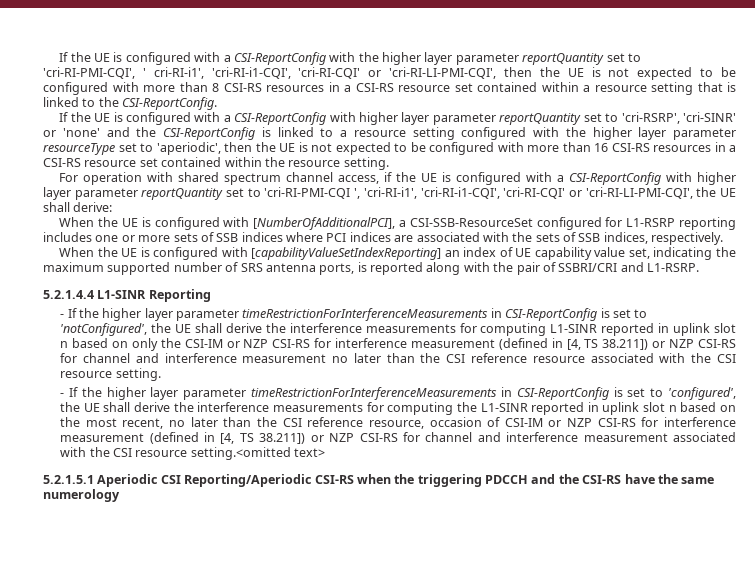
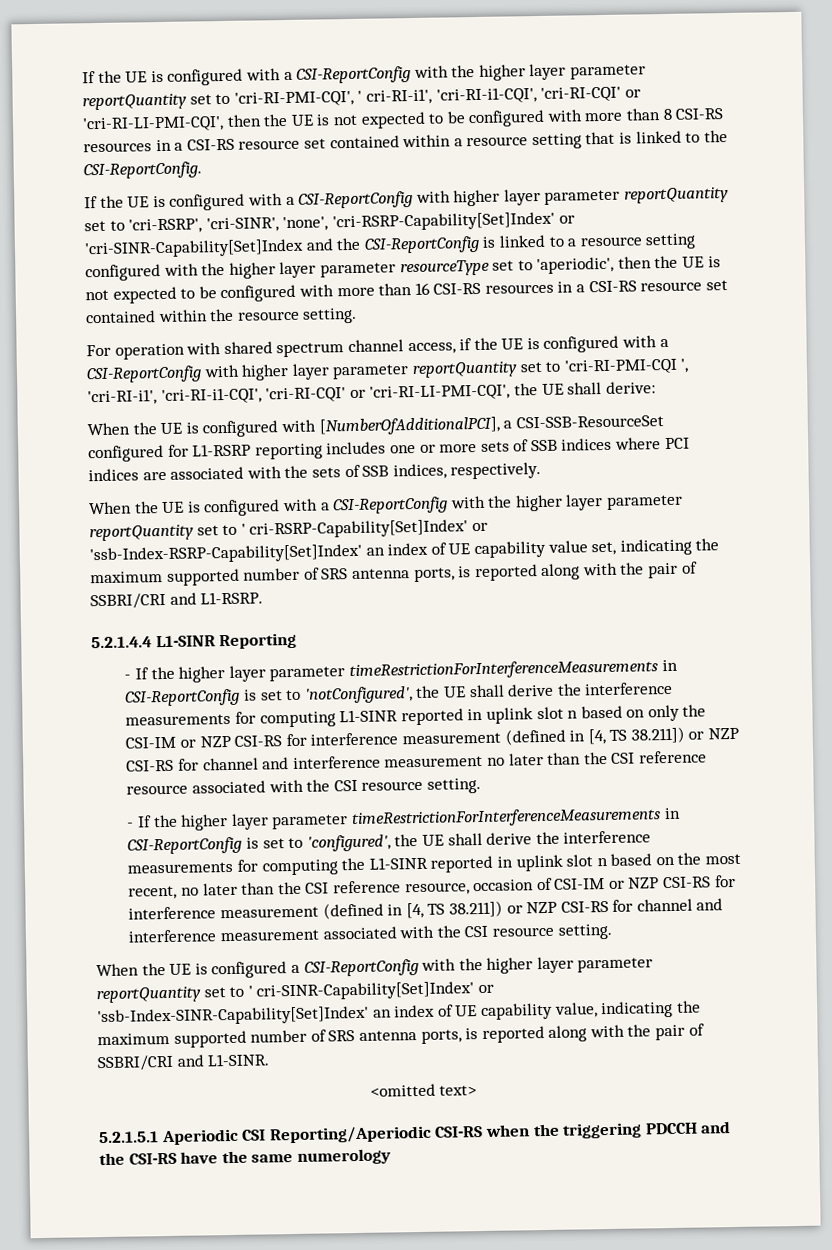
[682,112,736,122] [43,128,100,137] 'cri-SINR' or 'none' -> [205,211,575,233] [84,238,304,259] 'cri-SINR', 'none', 'cri-RSRP-Capability[Set]Index' or 'cri-SINR-Capability[Set]Index
[251,247,442,260] [capabilityValueSetIndexReporting] -> [320,494,684,515] [89,519,488,542] [89,543,362,565] a CSI-ReportConfig with the higher layer parameter reportQuantity set to ' cri-RSRP-Capability[Set]Index' or 'ssb-Index-RSRP-Capability[Set]Index'
[190,447,291,460] setting.<omitted -> [557,923,613,940] [96,956,654,979] [96,981,494,1004] [97,1000,701,1027] [97,1023,705,1048] [97,1053,270,1072] [369,1083,436,1097] setting. // When the UE is configured a CSI-ReportConfig with the higher layer parameter reportQuantity set to ' cri-SINR-Capability[Set]Index' or 'ssb-Index-SINR-Capability[Set]Index' an index of UE capability value, indicating the maximum supported number of SRS antenna ports, is reported along with the pair of SSBRI/CRI and L1-SINR. // <omitted

